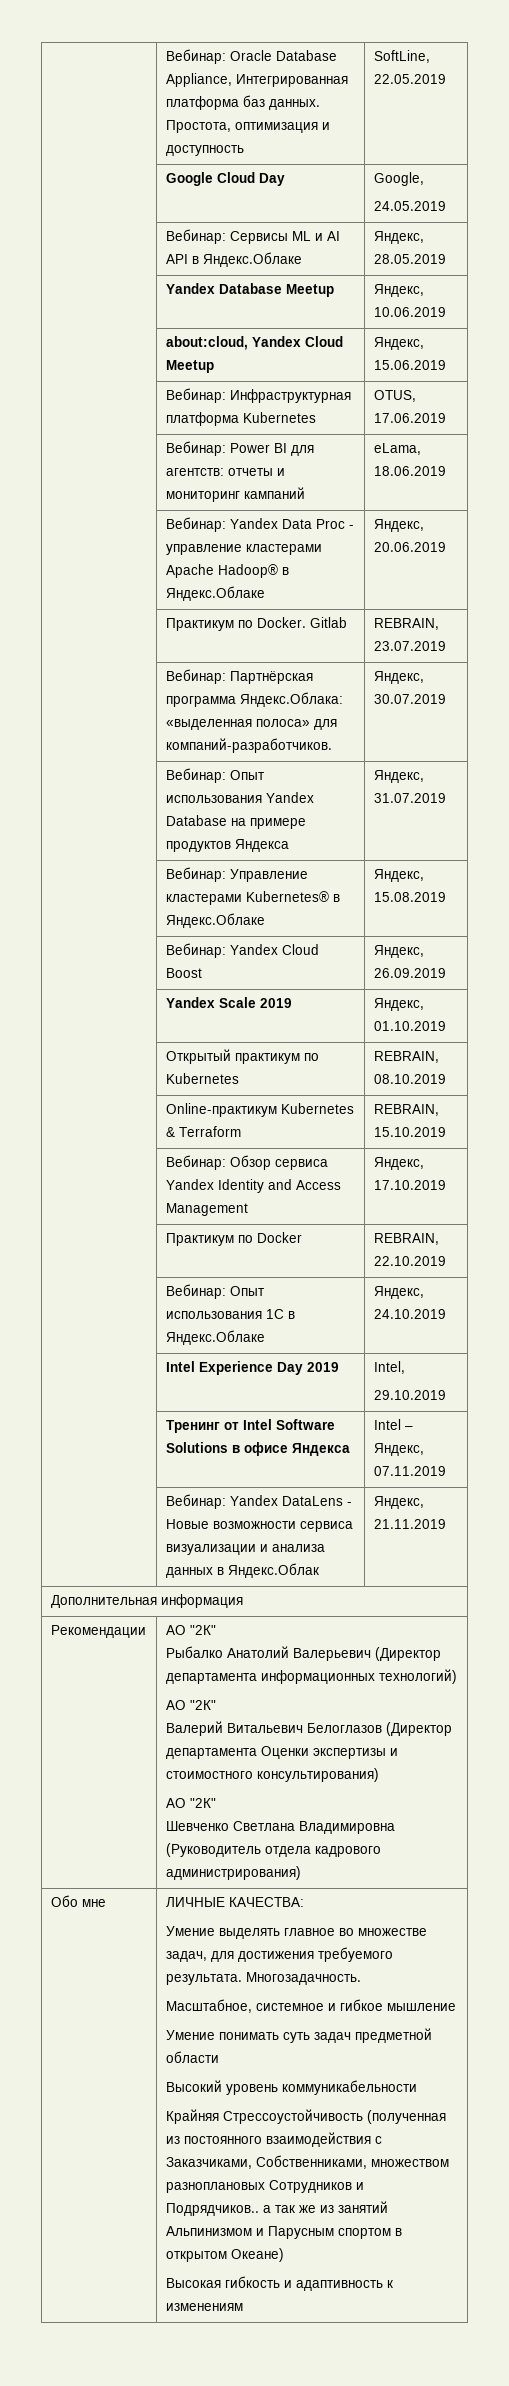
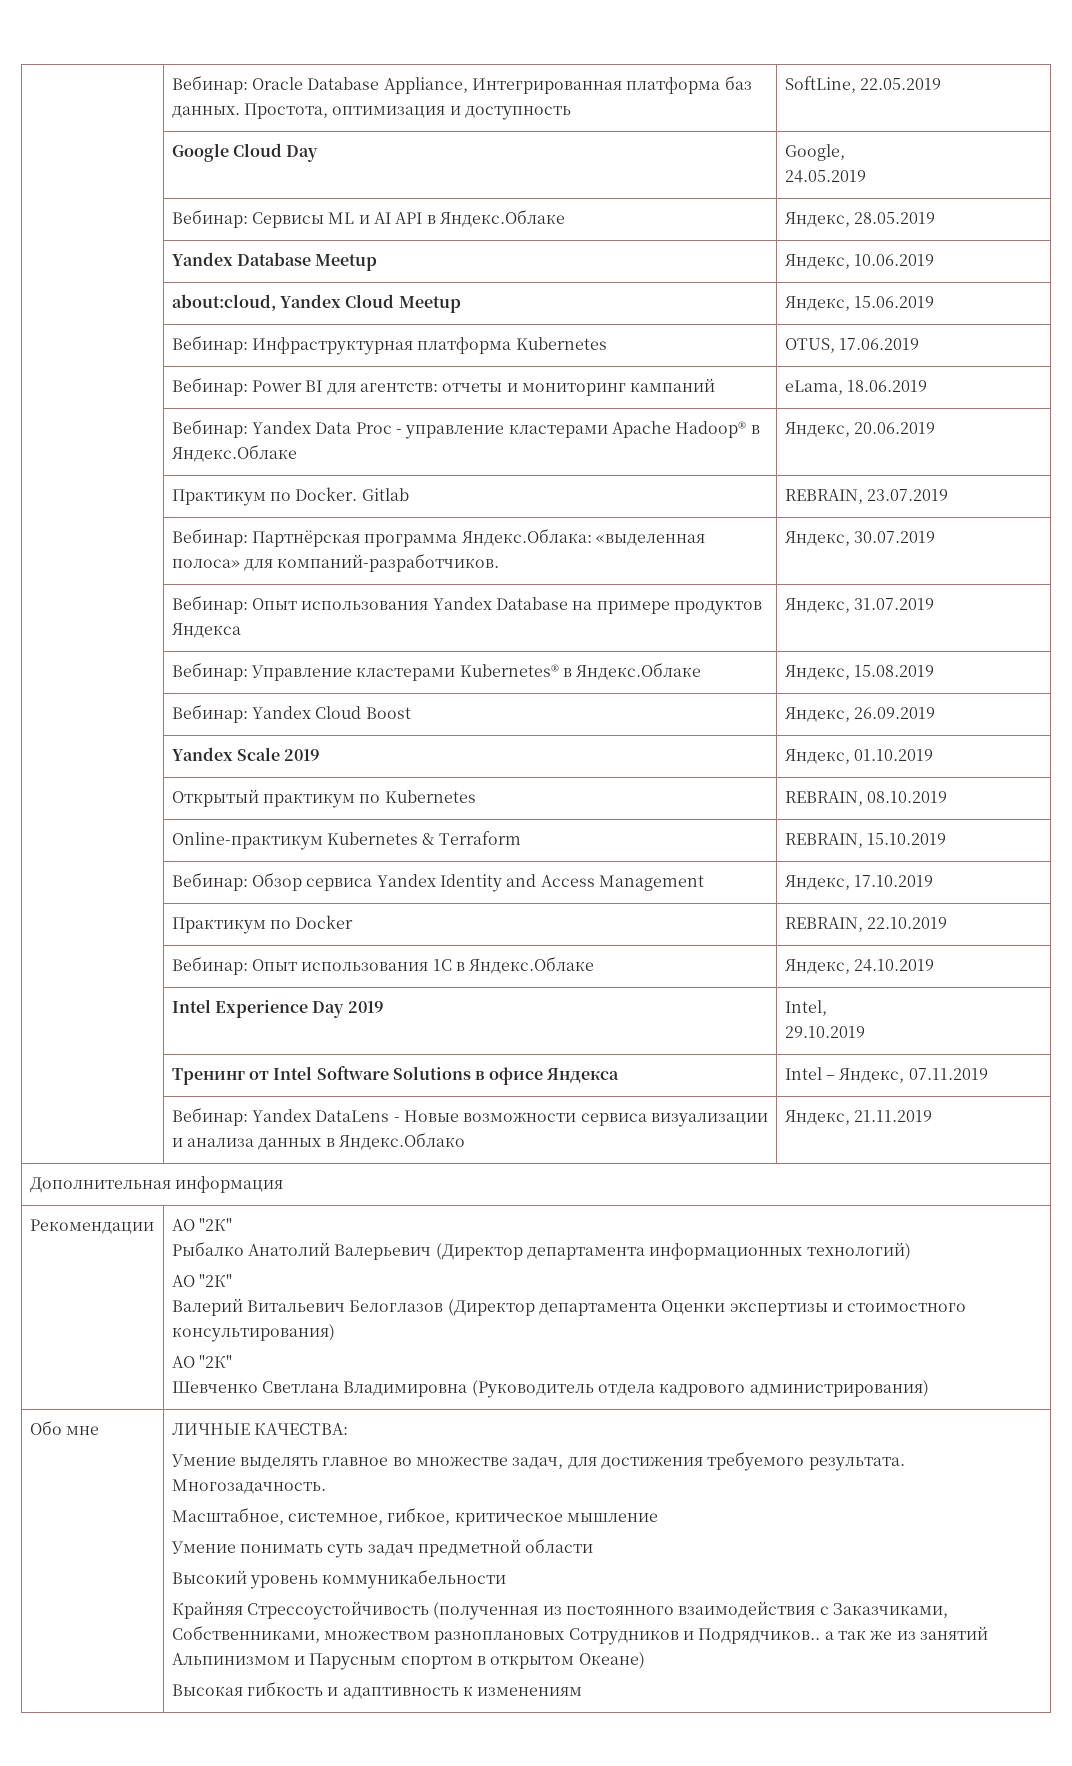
[227,1563,319,1578] Яндекс.Облак -> [339,1132,466,1150] Яндекс.Облако
[255,1999,383,2011] системное и гибкое -> [288,1507,563,1526] системное, гибкое, критическое

